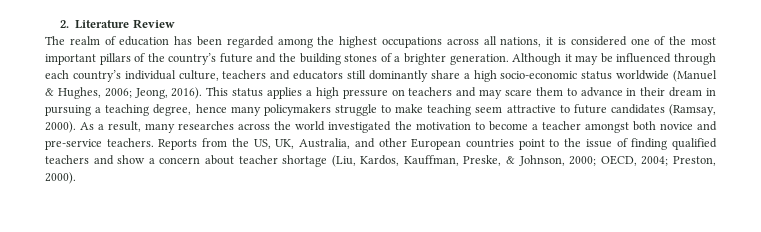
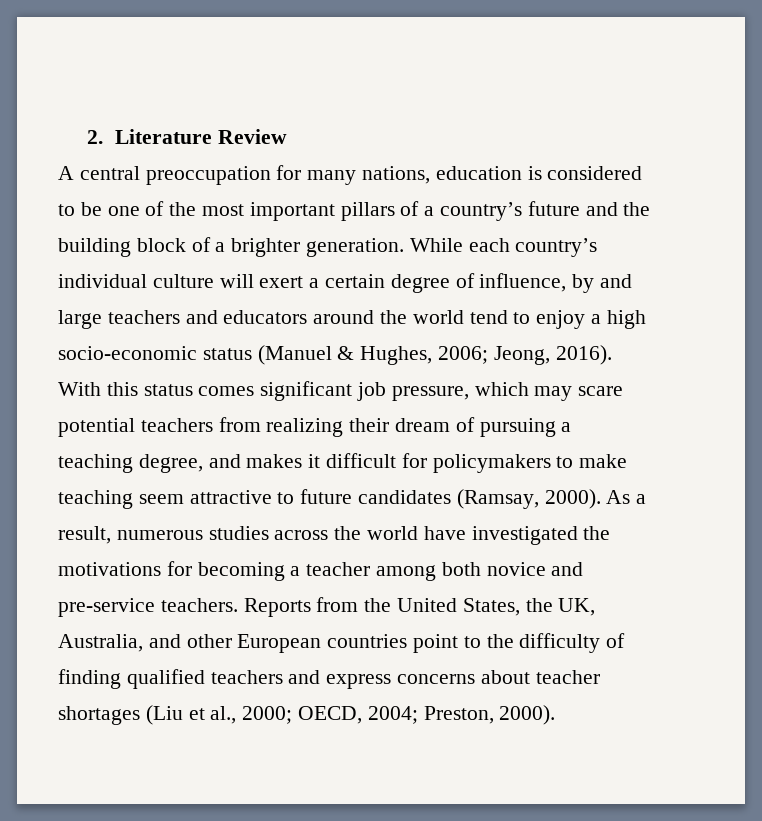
[45,36,627,48] The realm of education has been regarded among the highest occupations across all nations, it is considered -> [58,165,643,185] [58,202,102,216] A central preoccupation for many nations, education is considered to be
[147,53,165,62] the -> [424,206,435,216] a
[344,54,378,62] stones -> [136,238,186,252] block
[512,53,716,65] [45,70,460,82] Although it may be influenced through each country’s individual culture, teachers and educators still dominantly share -> [409,238,598,257] [58,273,633,293] [58,310,586,329] While each country’s individual culture will exert a certain degree of influence, by and large teachers and educators around the world tend to enjoy
[616,70,670,80] worldwide -> (252, 354) none
[206,87,637,99] This status applies a high pressure on teachers and may scare them to advance in -> [58,381,624,401] [58,417,344,437] With this status comes significant job pressure, which may scare potential teachers from realizing
[706,88,717,96] in -> [455,417,475,432] of
[195,104,377,116] hence many policymakers struggle -> [208,453,551,473] and makes it difficult for policymakers
[145,121,235,133] many researches -> [116,526,269,540] numerous studies
(326, 126) none -> [423,526,466,540] have
[415,121,528,131] motivation to become -> [58,561,285,581] motivations for becoming
[584,122,629,133] amongst -> [376,565,437,581] among
[253,139,271,149] US, -> [397,598,553,616] United States, the
[585,139,612,148] issue -> [519,633,601,653] difficulty
[117,155,565,167] show a concern about teacher shortage (Liu, Kardos, Kauffman, Preske, & Johnson, -> [326,670,600,689] [58,705,237,725] express concerns about teacher shortages (Liu et al.,

